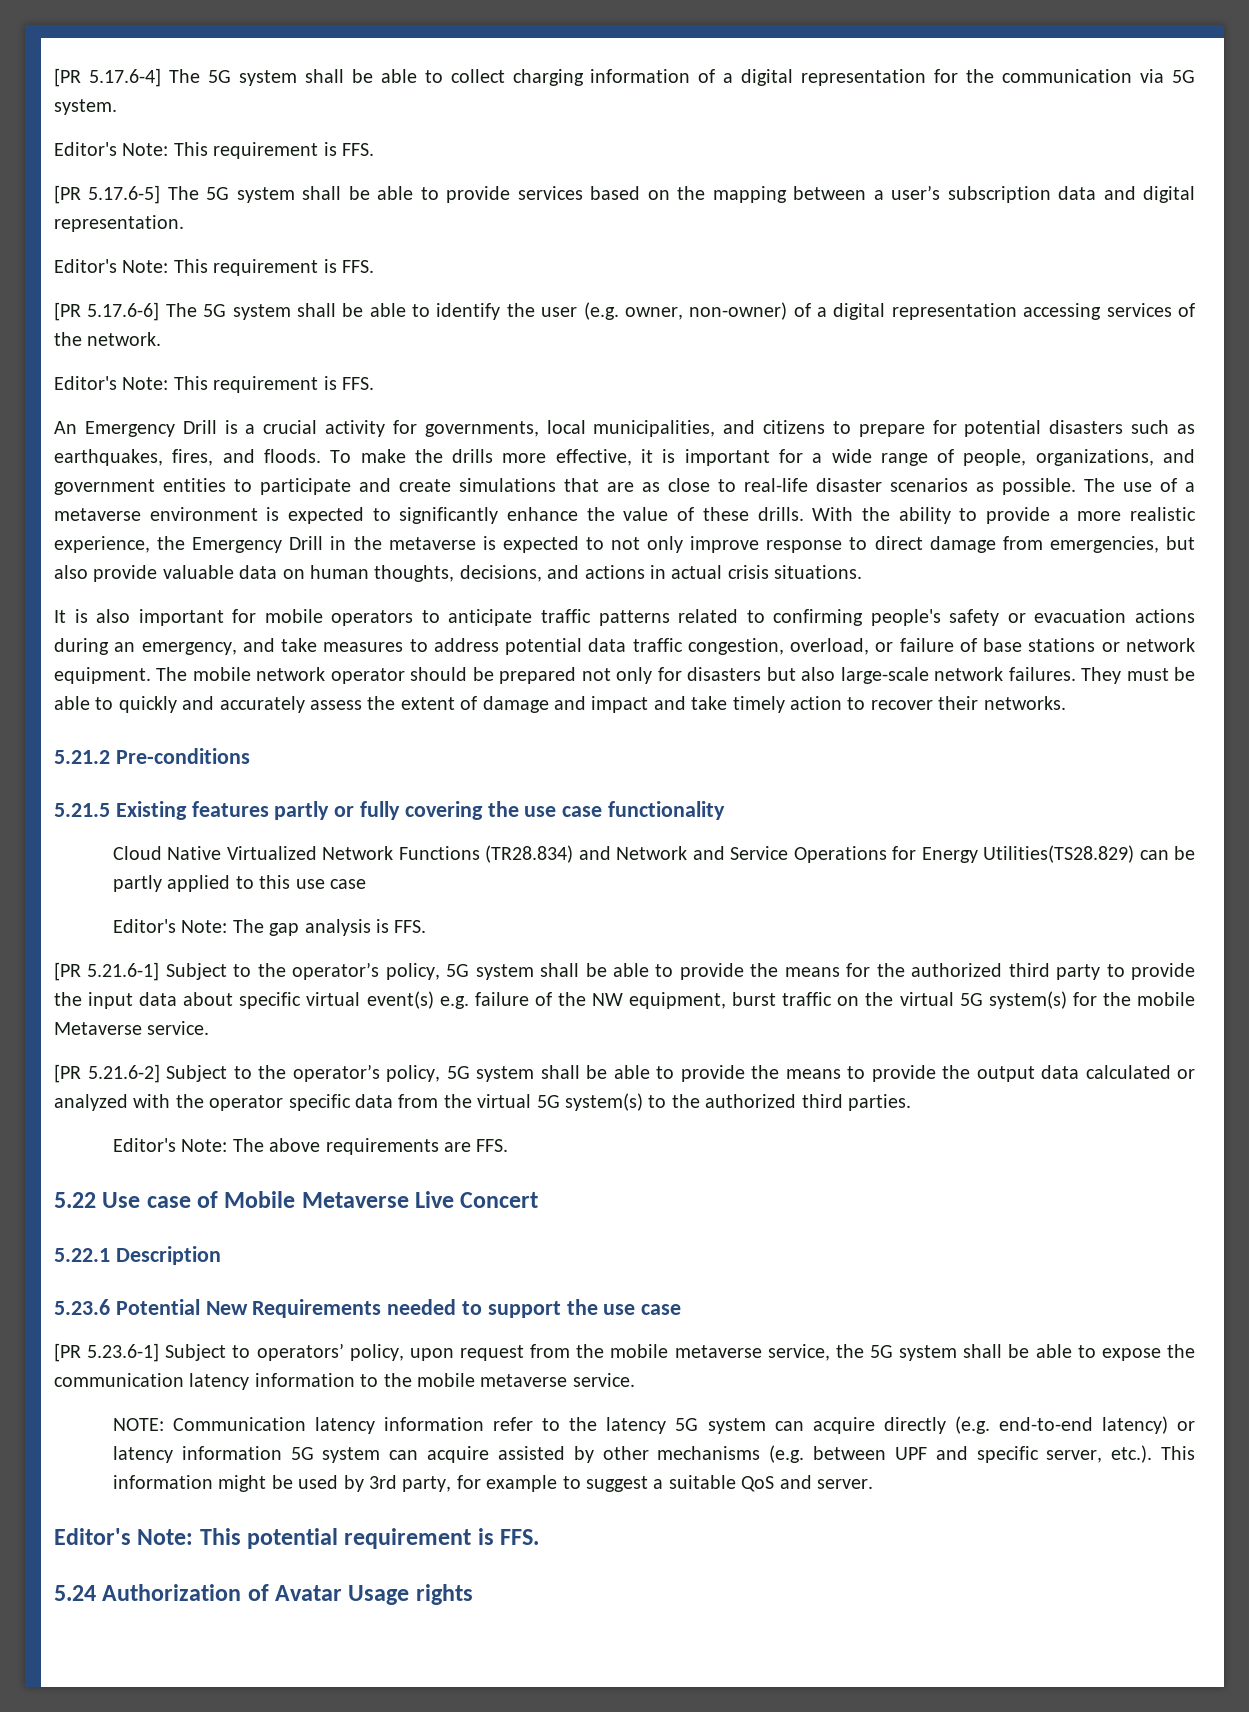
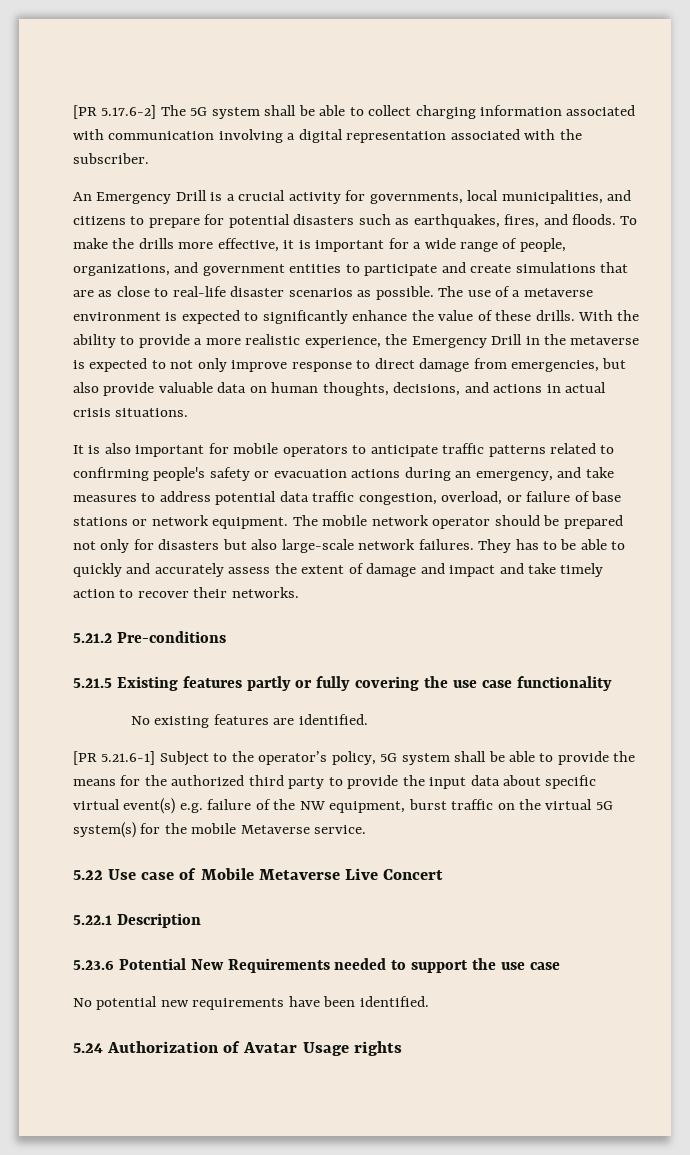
[54,68,161,87] [PR 5.17.6-4] -> [73,105,157,119] [PR 5.17.6-2]
[698,69,1196,86] [54,99,117,115] [54,142,374,159] [54,185,1195,204] [54,215,184,232] [54,259,374,276] [54,302,1195,321] [54,332,162,346] [54,376,374,393] of a digital representation for the communication via 5G system. // Editor's Note: This requirement is FFS. // [PR 5.17.6-5] The 5G system shall be able to provide services based on the mapping between a user’s subscription data and digital representation. // Editor's Note: This requirement is FFS. // [PR 5.17.6-6] The 5G system shall be able to identify the user (e.g. owner, non-owner) of a digital representation accessing services of the network. // Editor's Note: This requirement is FFS. -> [566,105,636,116] [73,129,582,143] [73,153,149,164] associated with communication involving a digital representation associated with the subscriber.
[1126,668,1169,681] must -> [515,539,558,550] has to
[112,845,1195,863] [112,875,366,892] [112,919,427,936] Cloud Native Virtualized Network Functions (TR28.834) and Network and Service Operations for Energy Utilities(TS28.829) can be partly applied to this use case // Editor's Note: The gap analysis is FFS. -> [130,714,368,728] No existing features are identified.
[54,1064,1195,1083] [54,1093,911,1111] [112,1138,509,1155] // [PR 5.21.6-2] Subject to the operator’s policy, 5G system shall be able to provide the means to provide the output data calculated or analyzed with the operator specific data from the virtual 5G system(s) to the authorized third parties. // Editor's Note: The above requirements are FFS. -> (367, 829) none
[54,1343,1195,1362] [54,1373,635,1390] [112,1416,1195,1434] [112,1445,1195,1463] [112,1475,873,1492] [54,1528,540,1549] [PR 5.23.6-1] Subject to operators’ policy, upon request from the mobile metaverse service, the 5G system shall be able to expose the communication latency information to the mobile metaverse service. // NOTE: Communication latency information refer to the latency 5G system can acquire directly (e.g. end-to-end latency) or latency information 5G system can acquire assisted by other mechanisms (e.g. between UPF and specific server, etc.). This information might be used by 3rd party, for example to suggest a suitable QoS and server. // Editor's Note: This potential requirement is FFS. -> [73,996,429,1010] No potential new requirements have been identified.

